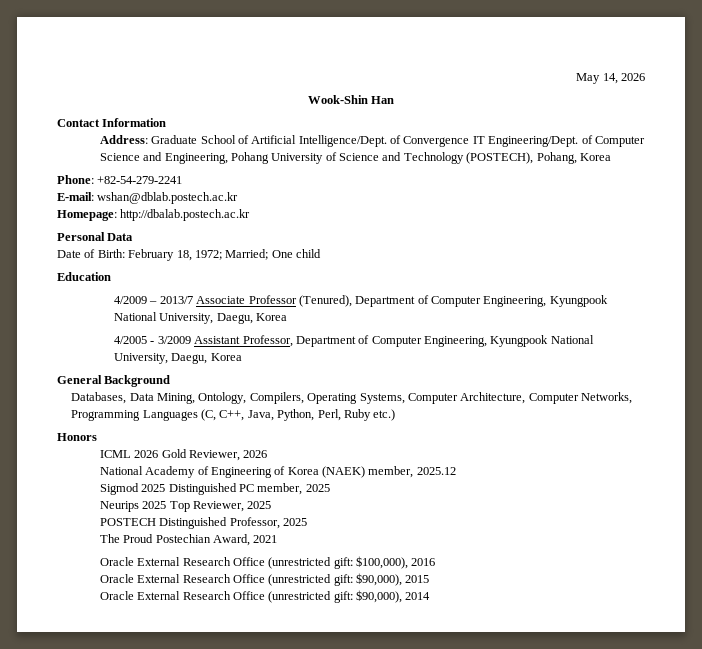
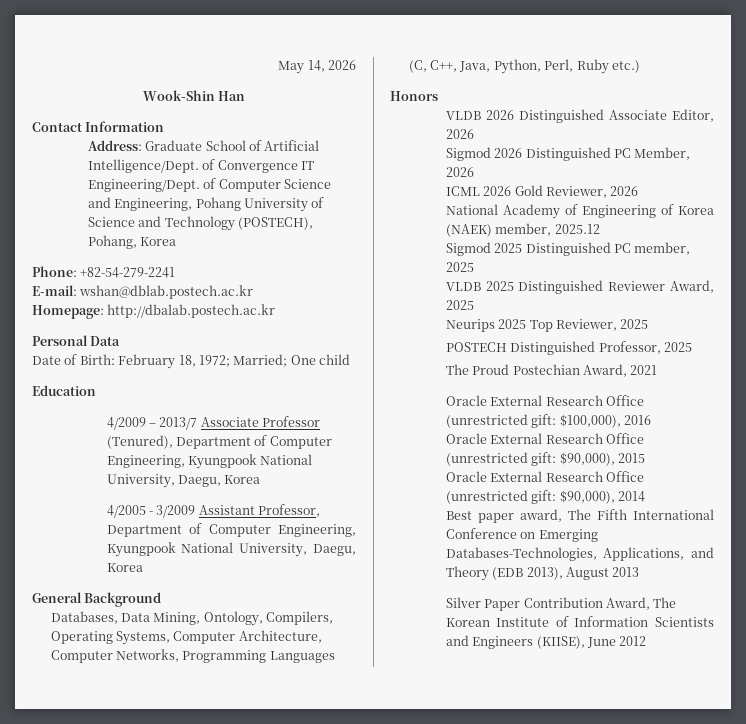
(97, 437) none -> [445,109,714,123] [445,129,474,139] [445,147,691,161] [445,167,474,177] // VLDB 2026 Distinguished Associate Editor, 2026 // Sigmod 2026 Distinguished PC Member, 2026
(330, 488) none -> [445,280,714,294] [445,300,474,310] // VLDB 2025 Distinguished Reviewer Award, 2025
(431, 596) none -> [445,509,714,523] [445,528,598,542] [445,547,714,561] [445,566,640,581] [445,597,677,611] [445,616,714,627] [445,635,647,649] // Best paper award, The Fifth International Conference on Emerging Databases-Technologies, Applications, and Theory (EDB 2013), August 2013 // Silver Paper Contribution Award, The Korean Institute of Information Scientists and Engineers (KIISE), June 2012

